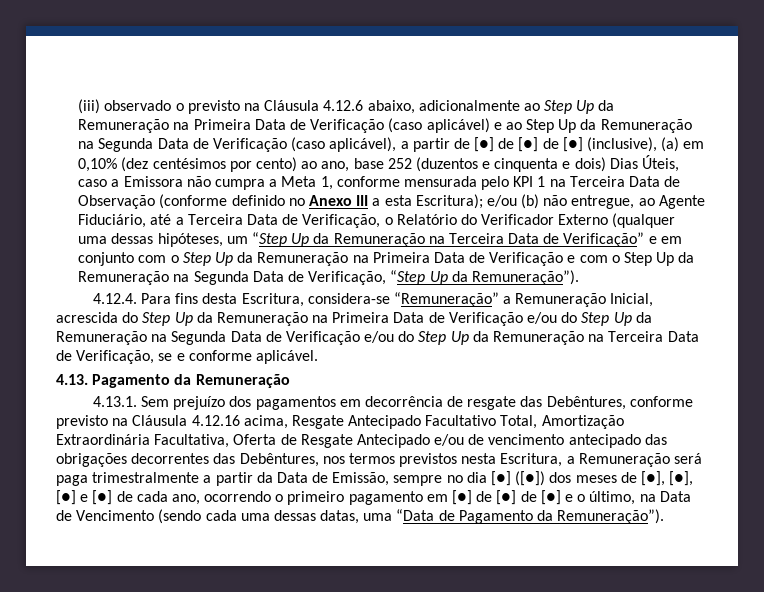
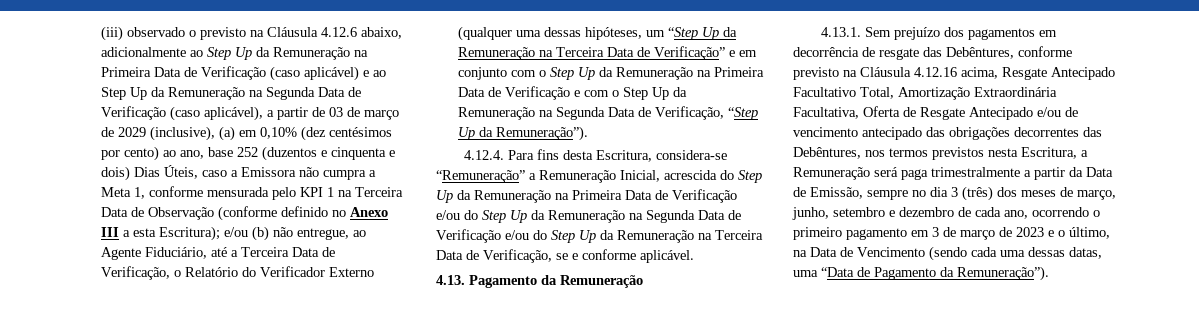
[474,137,583,152] [●] de [●] de [●] -> [328,107,399,120] [100,127,146,137] 03 de março de 2029
[491,471,546,486] [●] ([●]) -> [951,186,993,201] 3 (três)
[640,471,694,486] [56,490,113,505] [●], [●], [●] e [●] -> [1077,190,1116,200] [792,207,954,220] março, junho, setembro e dezembro
[452,490,561,505] [●] de [●] de [●] -> [932,227,1044,240] 3 de março de 2023

